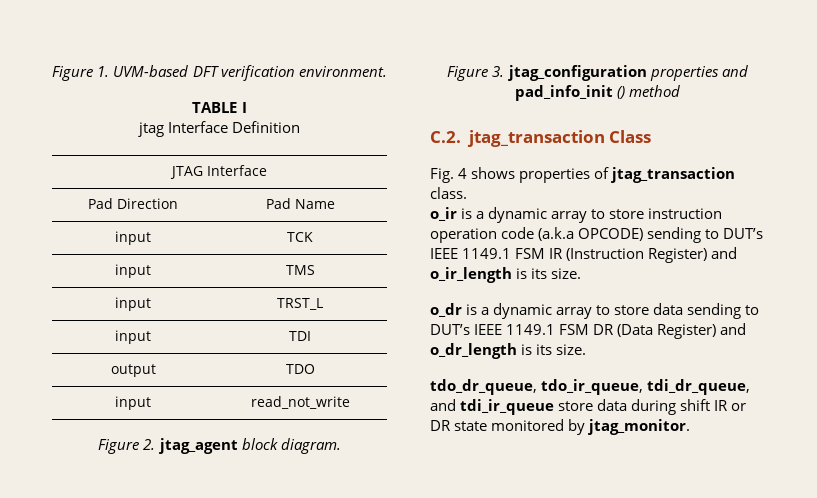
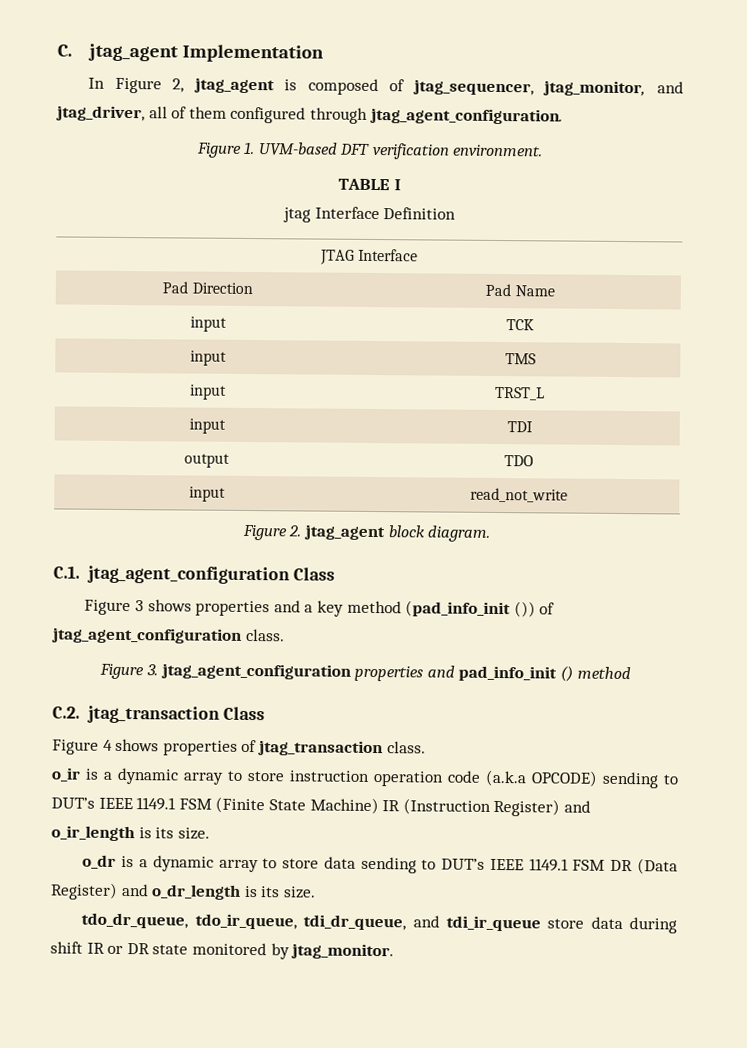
(52, 73) none -> [57,43,324,63] [88,77,684,97] [56,105,563,125] C. jtag_agent Implementation // In Figure 2, jtag_agent is composed of jtag_sequencer, jtag_monitor, and jtag_driver, all of them configured through jtag_agent_configuration. //
(341, 446) none -> [53,565,336,585] [84,599,556,618] [52,627,285,644] // C.1. jtag_agent_configuration Class // Figure 3 shows properties and a key method (pad_info_init ()) of jtag_agent_configuration class.
[507,65,647,81] jtag_configuration -> [160,663,351,680] jtag_agent_configuration
[430,168,454,183] Fig. -> [52,739,99,755] Figure
(546, 253) none -> [215,796,379,815] (Finite State Machine)

